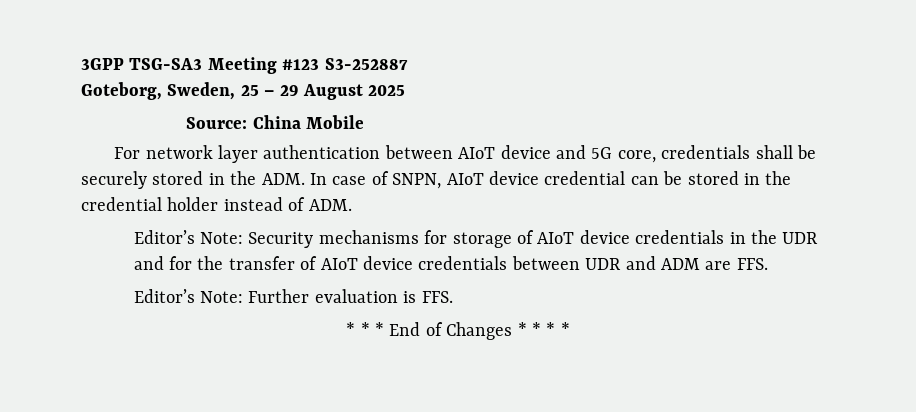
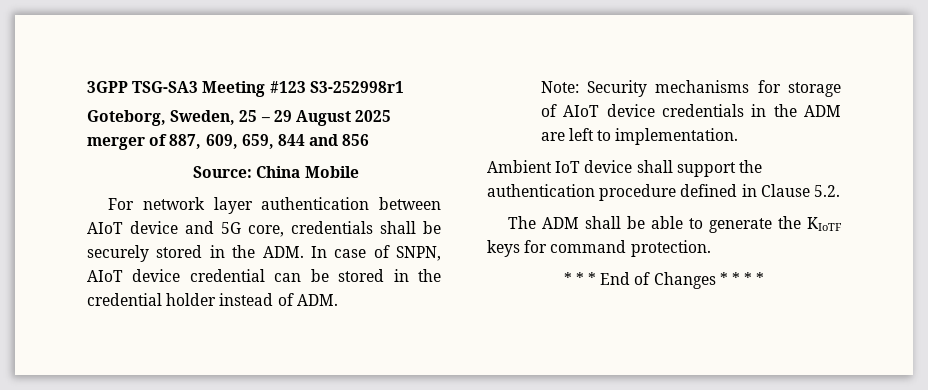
[324,58,408,70] S3-252887 -> [309,81,404,93] S3-252998r1
(406, 90) none -> [87,134,370,150] merger of 887, 609, 659, 844 and 856
[133,230,195,244] Editor’s -> (338, 300) none
[782,232,819,244] [133,256,768,270] [133,289,453,303] UDR and for the transfer of AIoT device credentials between UDR and ADM are FFS. // Editor’s Note: Further evaluation is FFS. -> [804,105,841,117] [540,128,739,145] [487,160,762,177] [487,184,840,201] [508,216,842,233] [487,240,711,257] ADM are left to implementation. // Ambient IoT device shall support the authentication procedure defined in Clause 5.2. // The ADM shall be able to generate the KIoTF keys for command protection.

